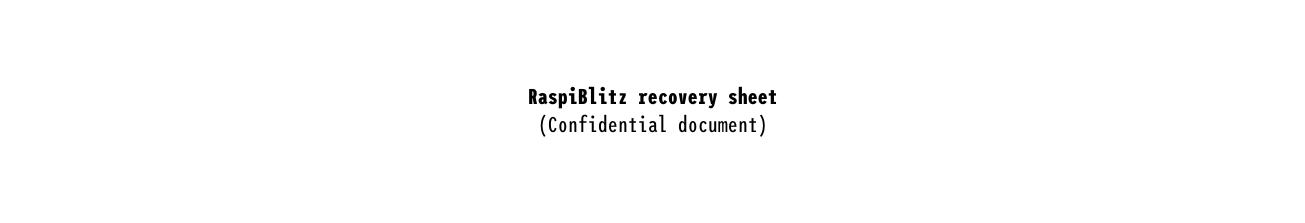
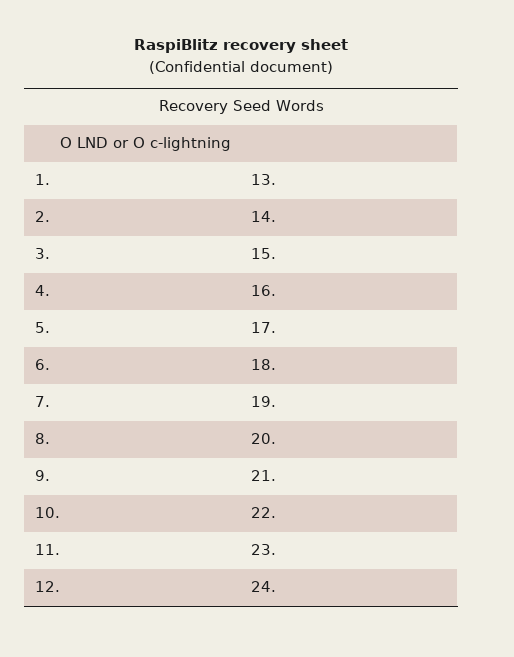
(768, 125) none -> [158,100,324,114] [59,137,231,151] [35,174,51,185] [251,174,277,185] [35,211,51,222] [251,211,277,222] [35,248,51,259] [251,248,277,259] [35,285,51,296] [251,285,277,296] [35,322,51,333] [251,322,277,333] [35,359,51,370] [251,359,277,370] [35,396,51,407] [251,396,277,407] [35,433,51,444] [251,433,277,444] [35,470,51,481] [251,470,277,481] [35,507,61,518] [251,507,277,518] [35,544,61,555] [251,544,277,555] [35,581,61,592] [251,581,277,592] // Recovery Seed Words // O LND or O c-lightning // 1. | 13. // 2. | 14. // 3. | 15. // 4. | 16. // 5. | 17. // 6. | 18. // 7. | 19. // 8. | 20. // 9. | 21. // 10. | 22. // 11. | 23. // 12. | 24.

